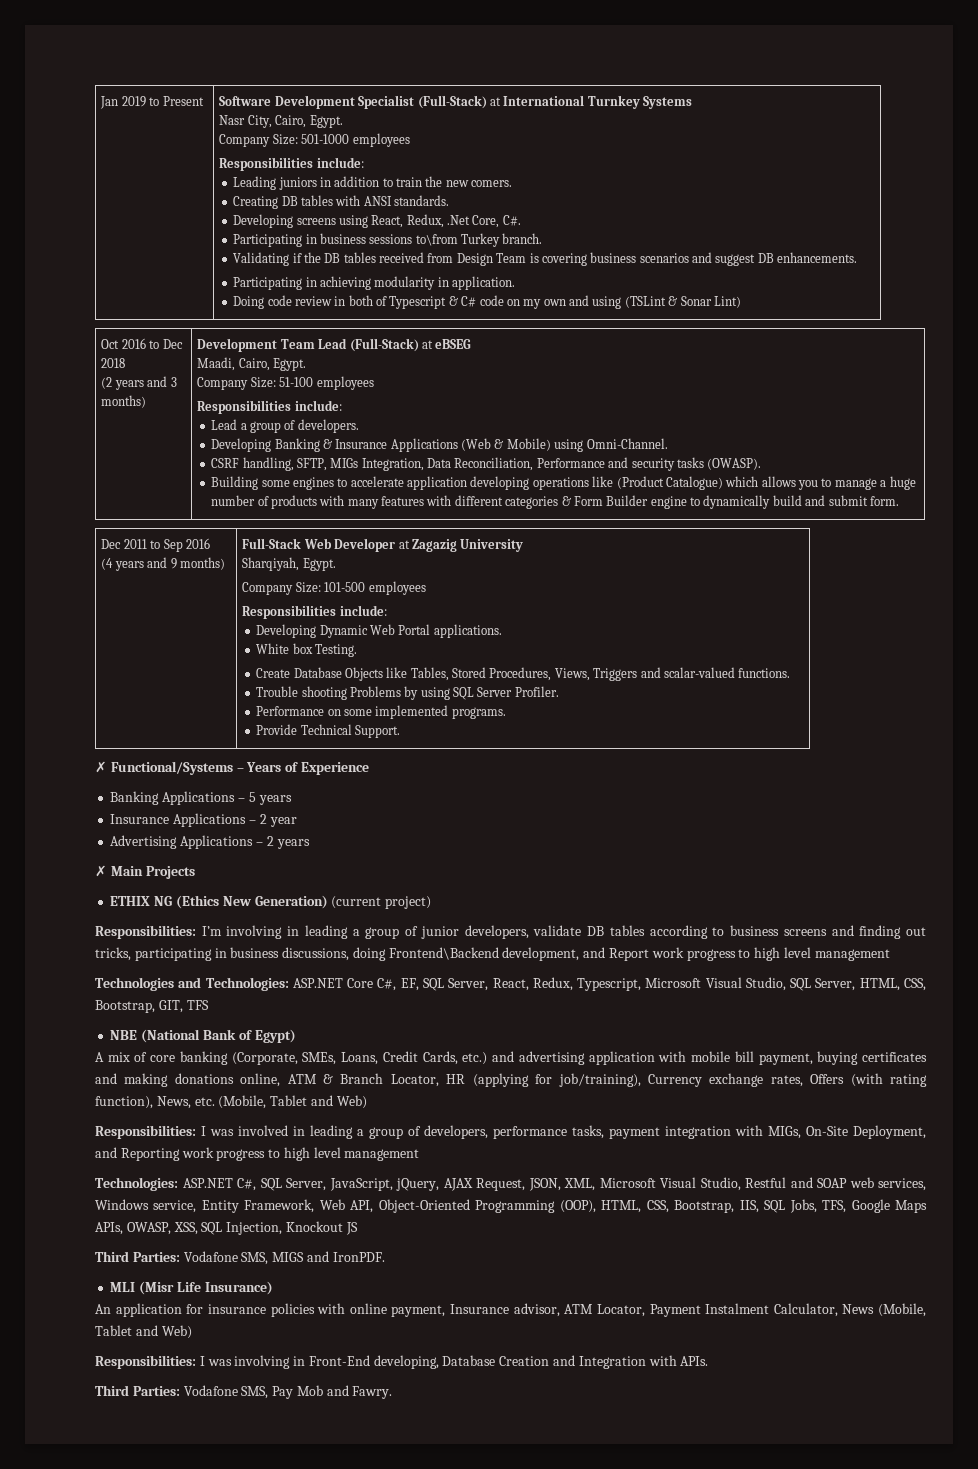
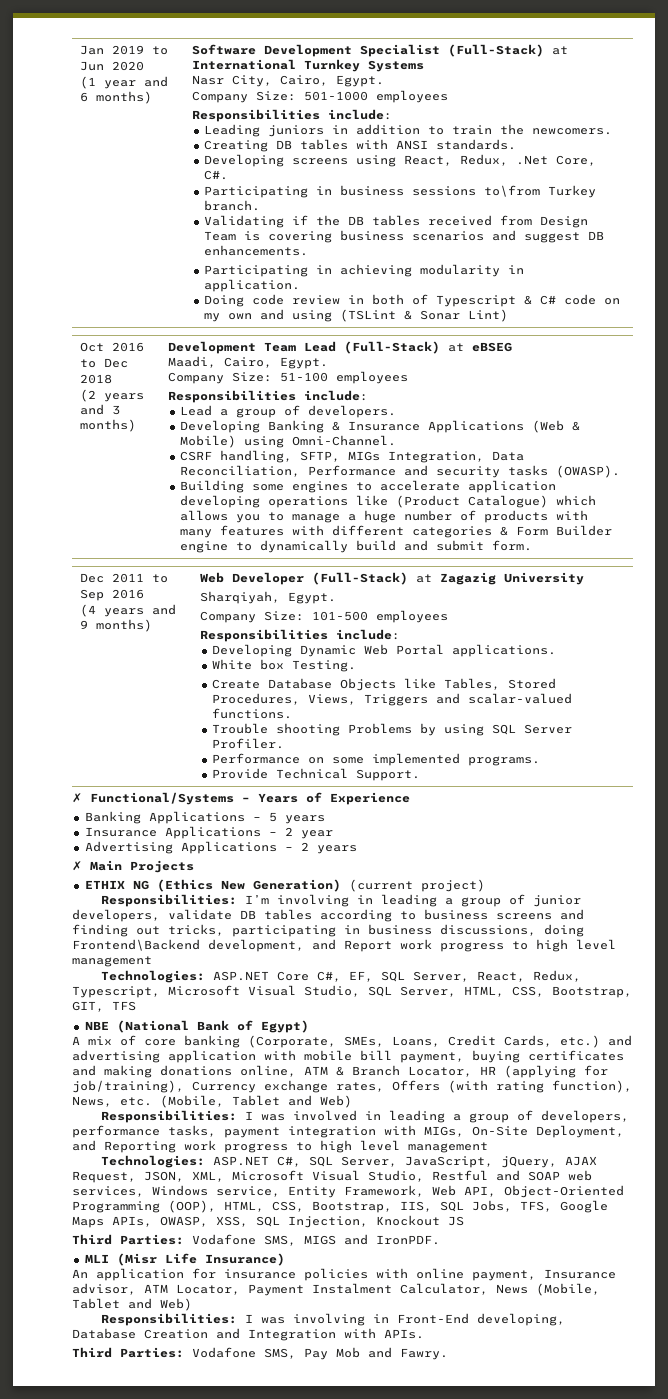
[162,96,204,106] Present -> [79,61,144,71] [79,76,168,89] [79,91,152,104] Jun 2020 // (1 year and 6 months)
[445,180,513,187] new comers. -> [532,128,613,135] newcomers.
[242,538,302,549] Full-Stack -> (152, 625) none
(396, 545) none -> [311,572,408,585] (Full-Stack)
[95,977,202,991] Technologies and -> (152, 961) none

